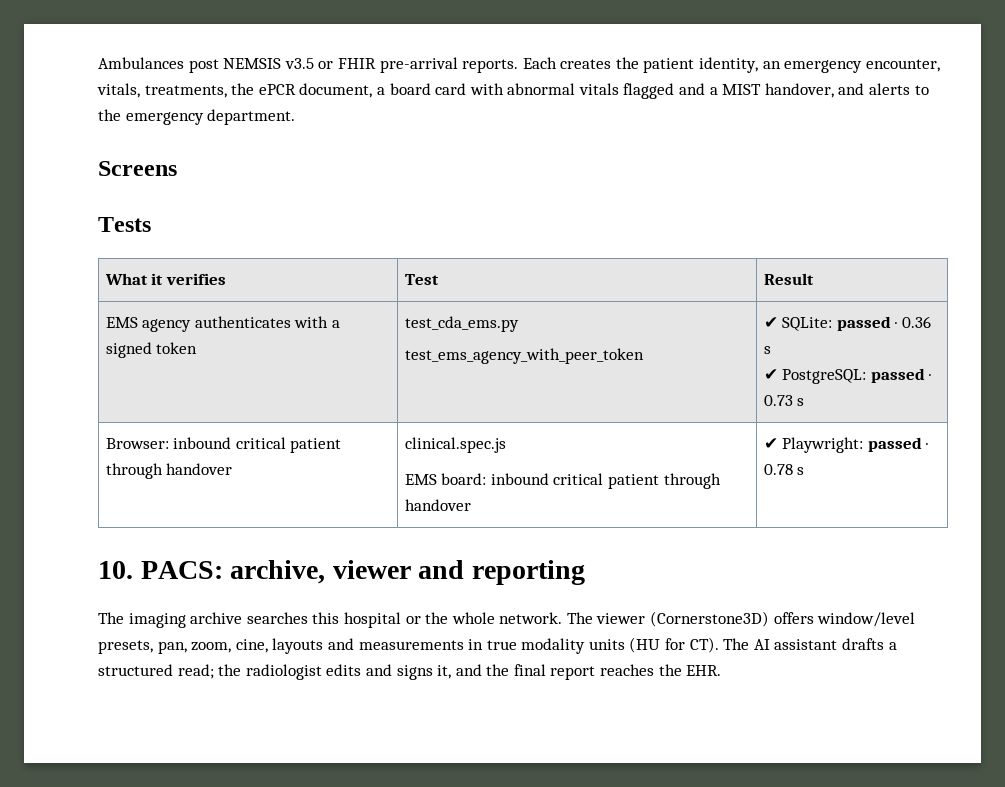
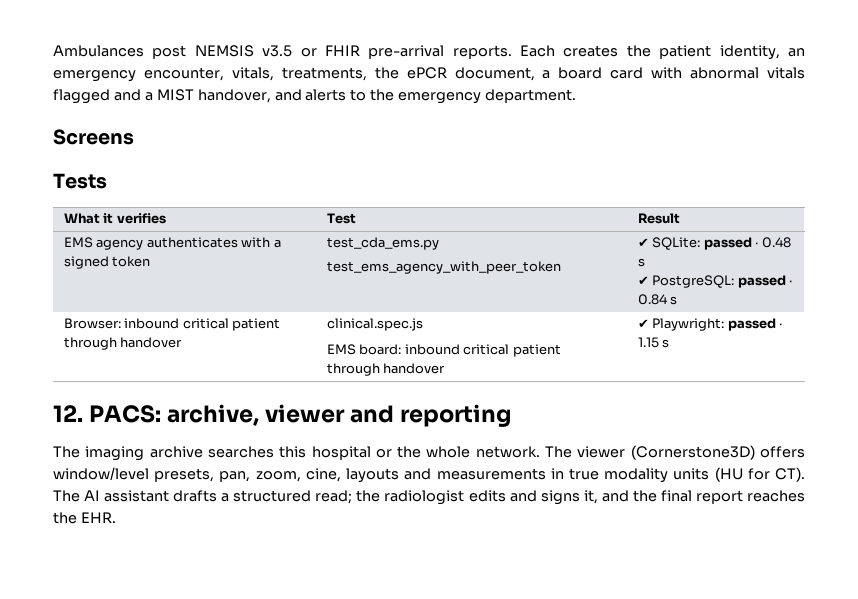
[902,316,932,328] 0.36 -> [761,237,791,248] 0.48
[763,395,793,406] 0.73 -> [637,294,667,305] 0.84
[763,464,805,475] [98,561,133,579] 0.78 s // 10. -> [637,337,670,348] [53,405,83,422] 1.15 s // 12.

